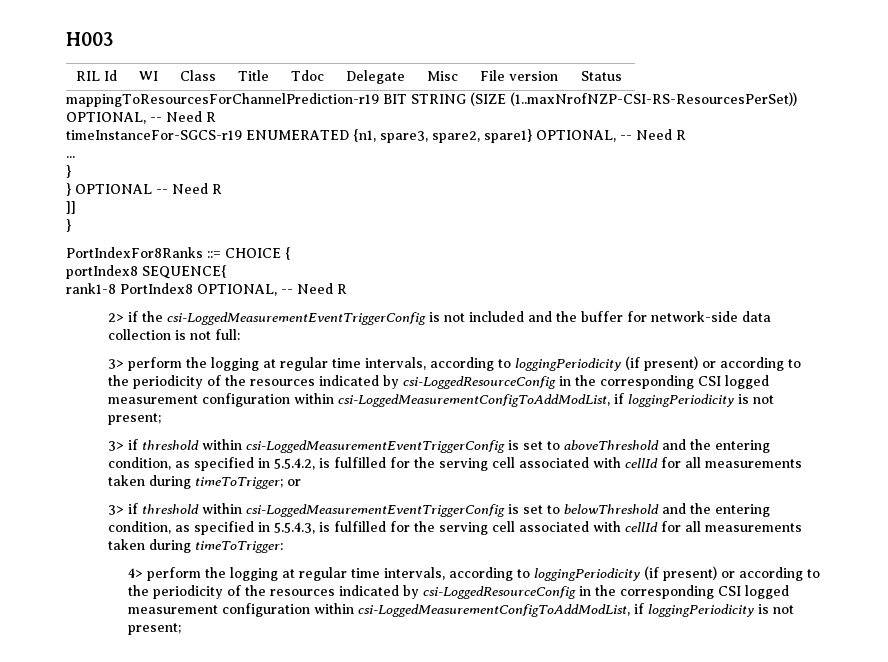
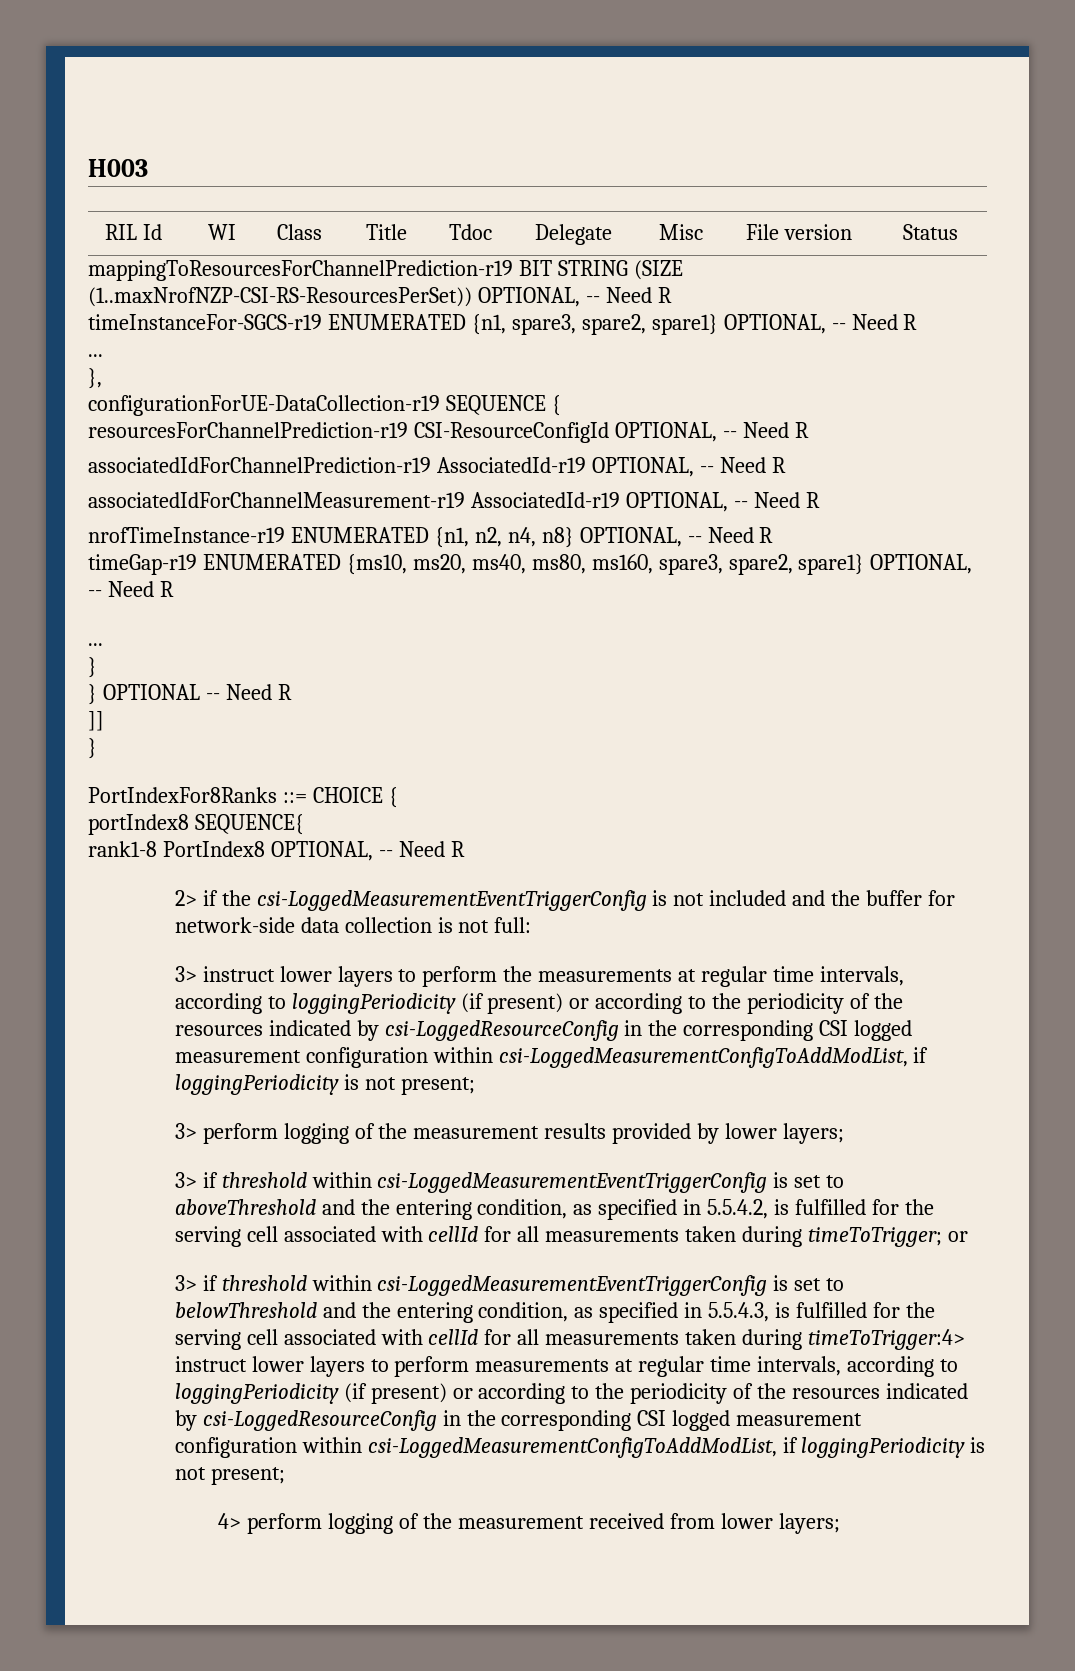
(75, 157) none -> [88,368,102,389] [88,395,561,416] [88,422,809,443] [88,457,786,477] [88,492,820,512] [88,527,774,548] [88,554,973,575] [88,581,174,597] [88,643,103,646] // }, // configurationForUE-DataCollection-r19 SEQUENCE { // resourcesForChannelPrediction-r19 CSI-ResourceConfigId OPTIONAL, -- Need R // associatedIdForChannelPrediction-r19 AssociatedId-r19 OPTIONAL, -- Need R // associatedIdForChannelMeasurement-r19 AssociatedId-r19 OPTIONAL, -- Need R // nrofTimeInstance-r19 ENUMERATED {n1, n2, n4, n8} OPTIONAL, -- Need R // timeGap-r19 ENUMERATED {ms10, ms20, ms40, ms80, ms160, spare3, spare2, spare1} OPTIONAL, -- Need R // ...
[127,357,259,371] perform the logging -> [202,966,673,987] instruct lower layers to perform the measurements
(161, 419) none -> [174,1123,845,1144] // 3> perform logging of the measurement results provided by lower layers;
[194,541,283,553] [128,567,279,581] timeToTrigger: // 4> perform the logging -> [808,1329,966,1350] [174,1356,610,1377] timeToTrigger:4> instruct lower layers to perform measurements
(182, 629) none -> [218,1513,840,1534] // 4> perform logging of the measurement received from lower layers;

